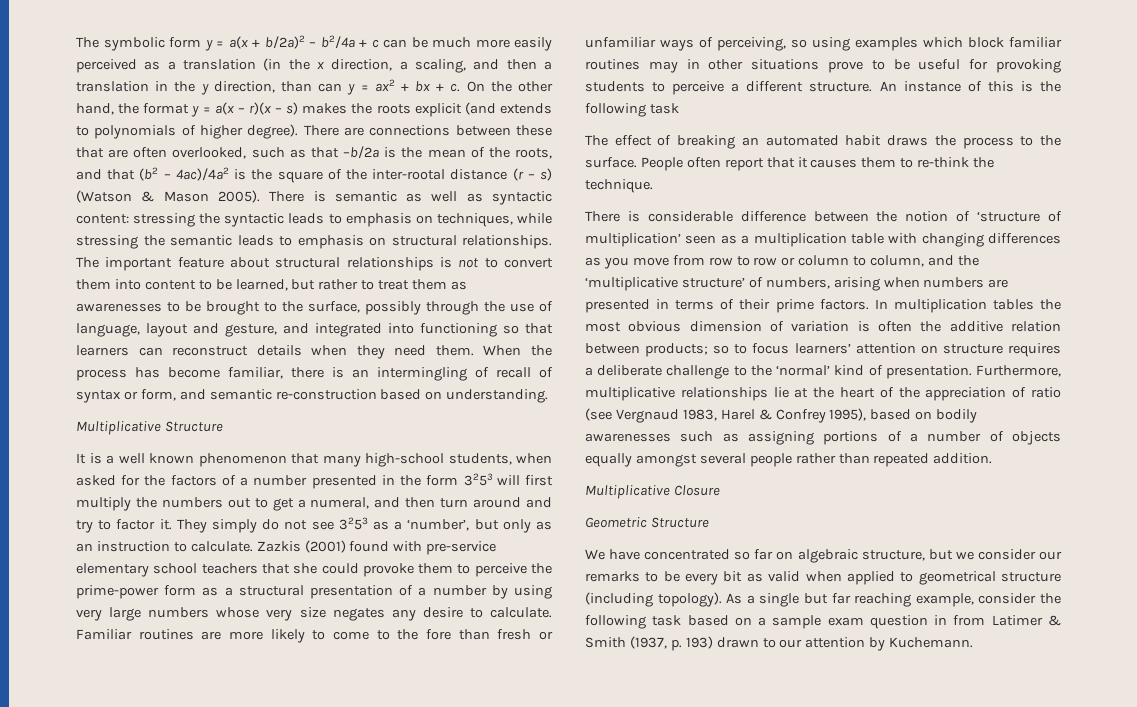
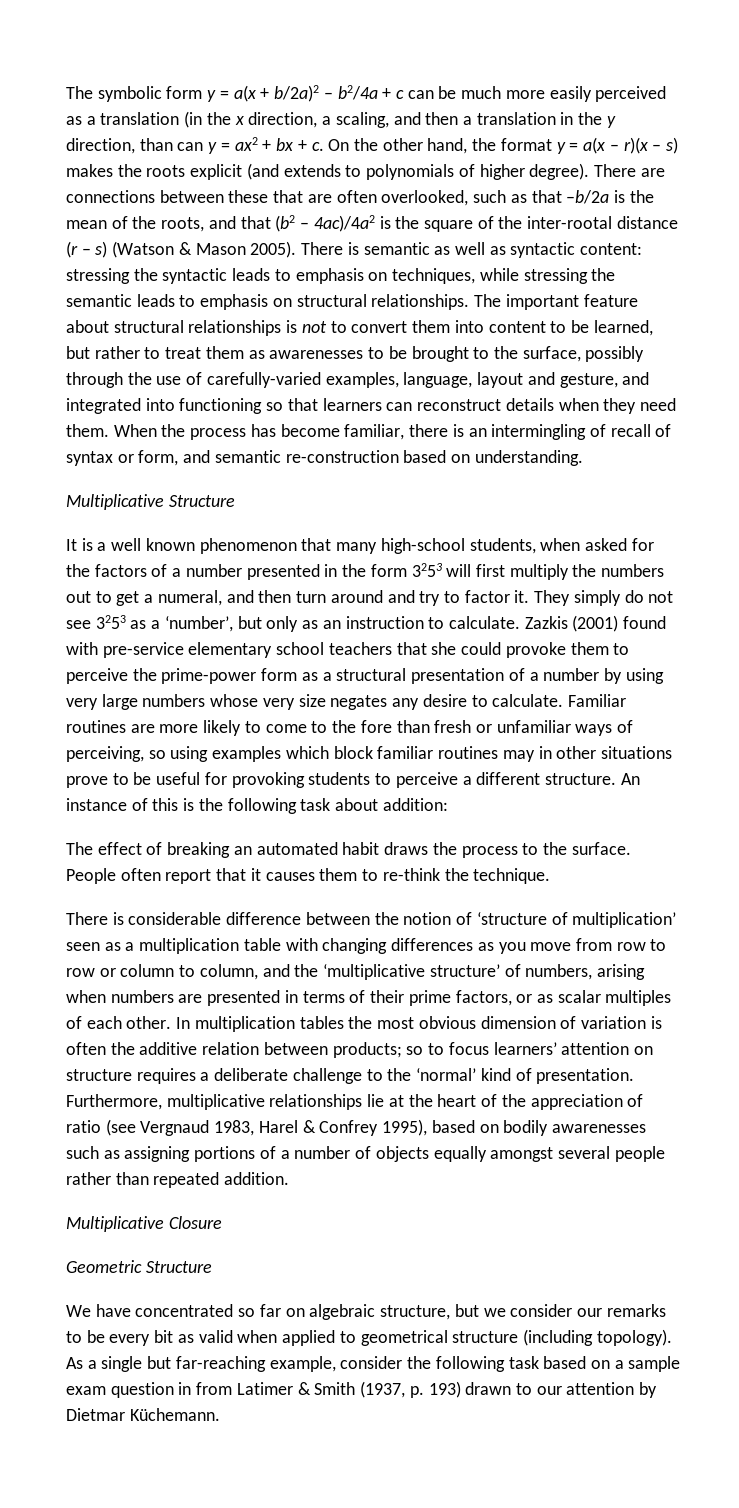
(553, 306) none -> [206,372,399,388] carefully-varied examples,
(679, 108) none -> [335,798,448,811] about addition:
[819,299,869,310] factors. -> [455,990,672,1006] [66,1016,172,1029] factors, or as scalar multiples of each other.
[831,593,912,607] far reaching -> [175,1356,266,1372] far-reaching
[889,637,974,648] Kuchemann. -> [66,1408,220,1421] Dietmar Küchemann.

